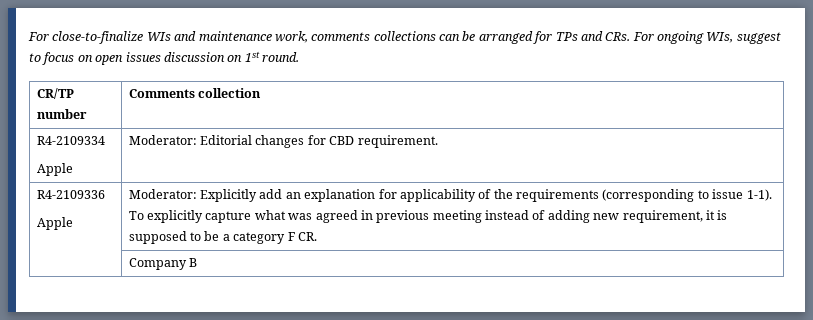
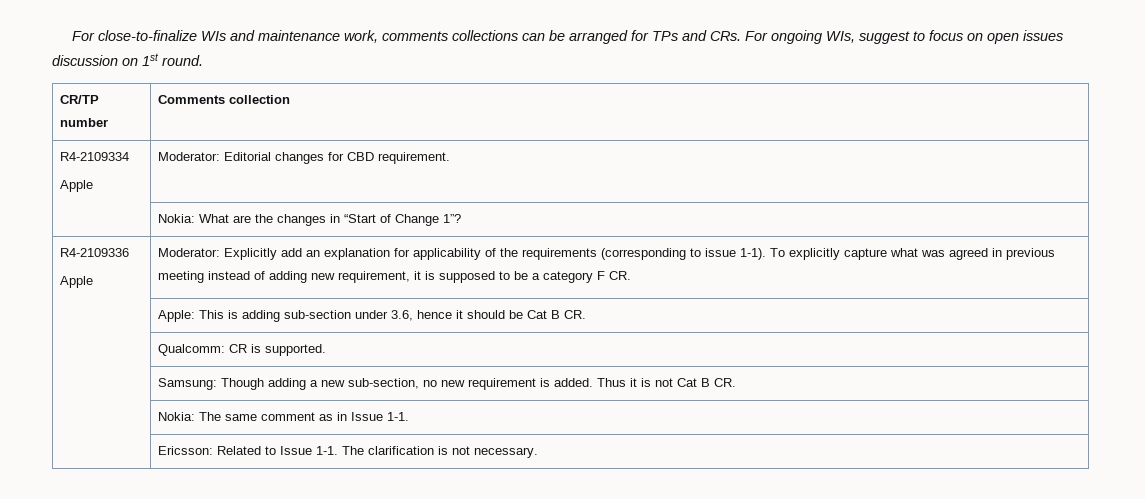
(438, 141) none -> [157,214,461,226] // | Nokia: What are the changes in “Start of Change 1”?
[128,258,198,270] Company B -> [157,310,586,322] [157,344,326,356] [157,378,736,390] [157,412,409,421] [157,446,538,458] Apple: This is adding sub-section under 3.6, hence it should be Cat B CR. // | Qualcomm: CR is supported. // | Samsung: Though adding a new sub-section, no new requirement is added. Thus it is not Cat B CR. // | Nokia: The same comment as in Issue 1-1. // | Ericsson: Related to Issue 1-1. The clarification is not necessary.

